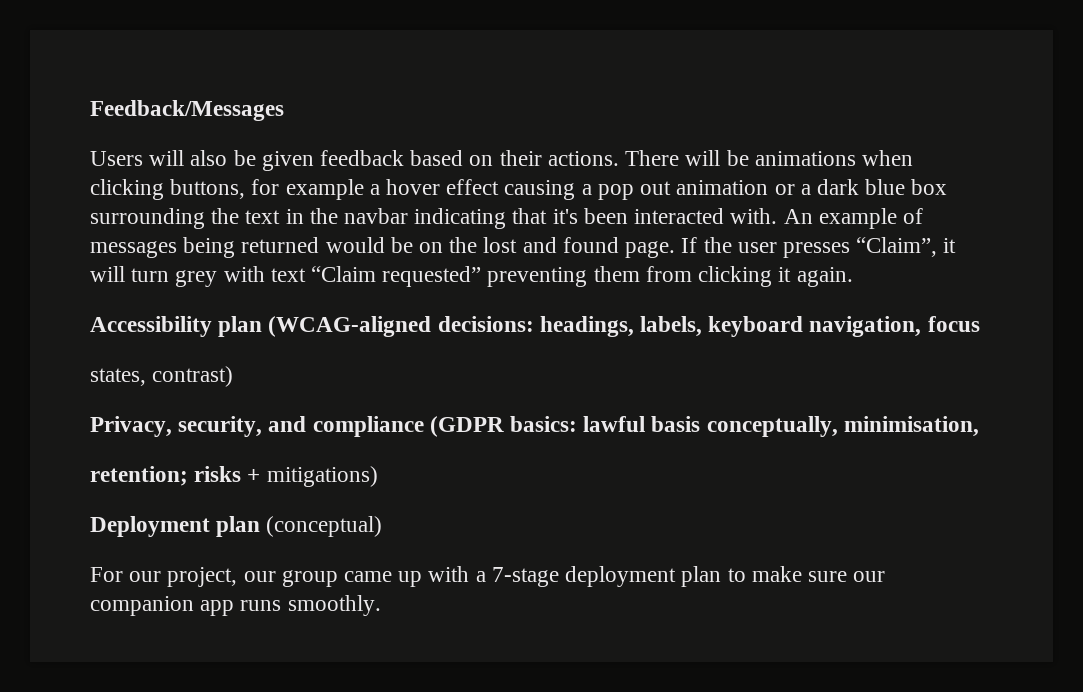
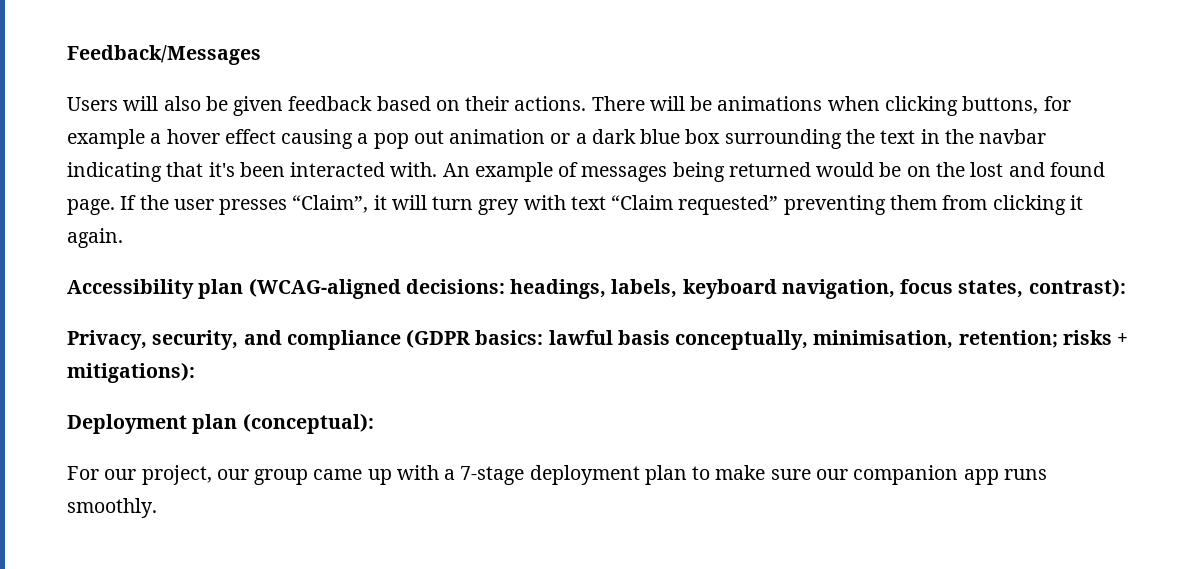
[90,366,234,387] // states, contrast) -> [958,278,1126,298] states, contrast):
(979, 426) // -> (954, 339) none
[266,466,378,487] mitigations) -> [67,362,195,383] mitigations):
[266,516,383,537] (conceptual) -> [242,413,374,434] (conceptual):

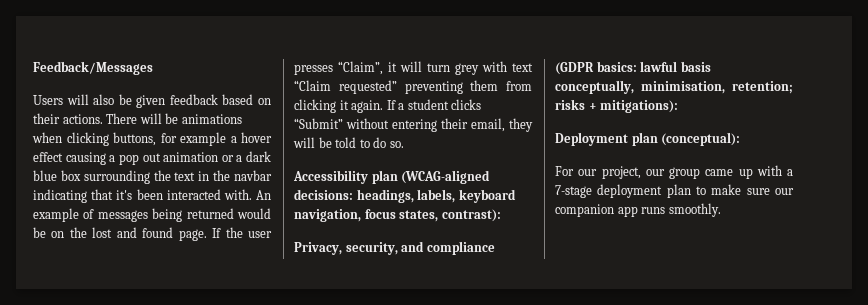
(123, 238) none -> [386,99,482,110] [294,118,533,132] [293,137,404,148] If a student clicks “Submit” without entering their email, they will be told to do so.

